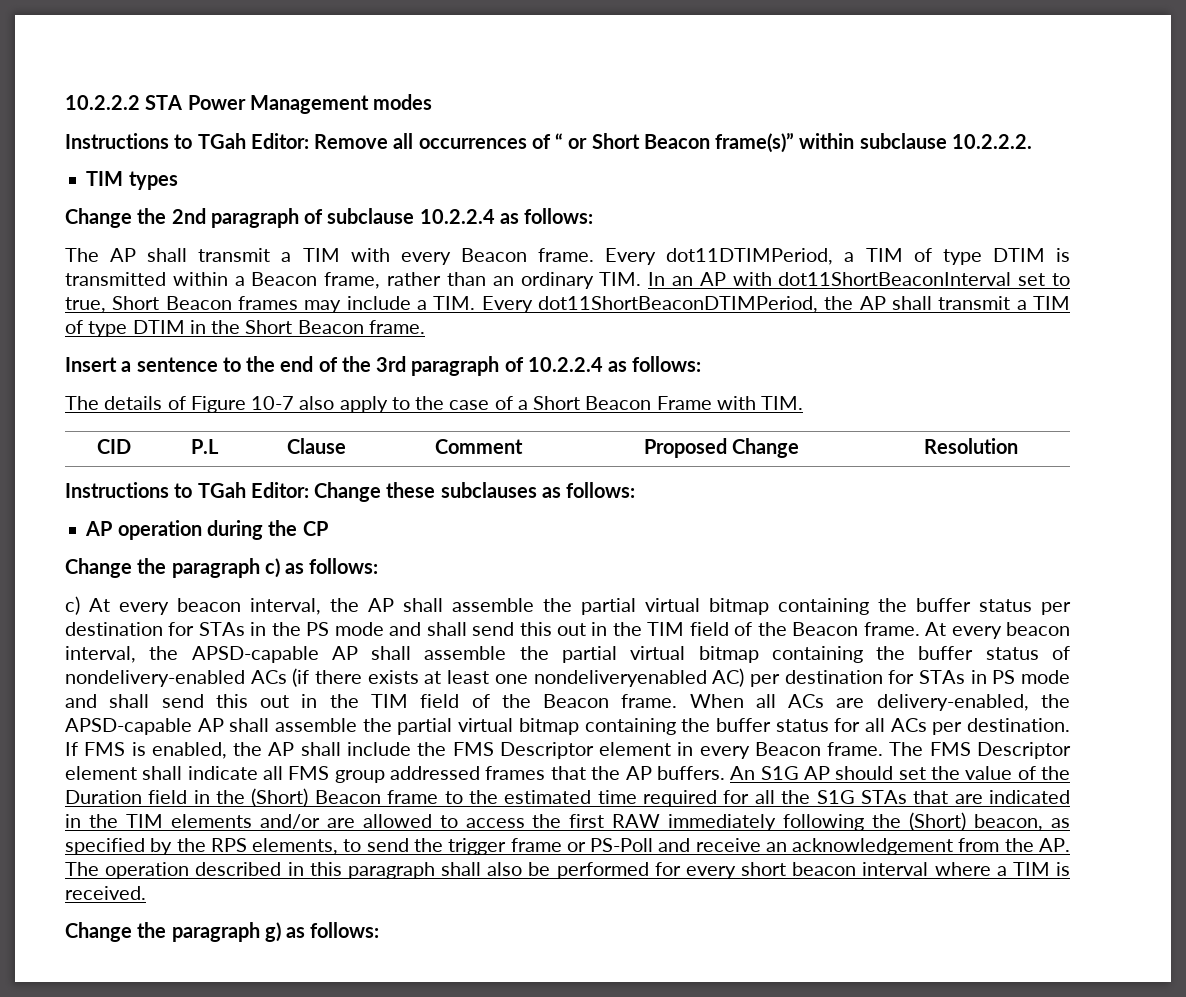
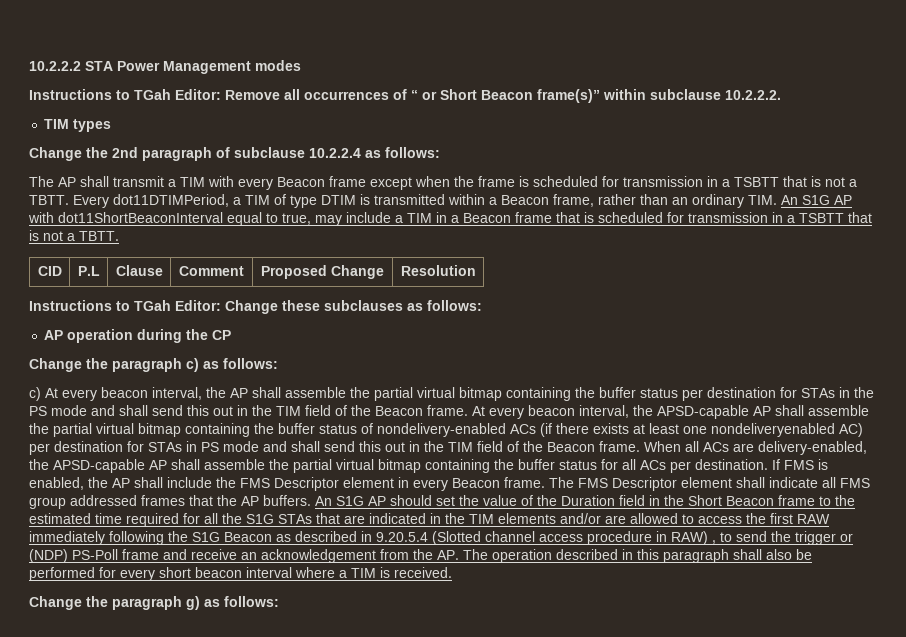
[538,248,595,262] frame. -> [329,176,857,190] [29,195,69,205] frame except when the frame is scheduled for transmission in a TSBTT that is not a TBTT.
[648,272,693,286] In an -> [781,195,830,205] An S1G
[1018,273,1046,286] set -> [227,212,262,226] equal
[112,296,1071,313] [65,320,425,337] [65,356,702,376] [65,396,804,413] Short Beacon frames may include a TIM. Every dot11ShortBeaconDTIMPeriod, the AP shall transmit a TIM of type DTIM in the Short Beacon frame. // Insert a sentence to the end of the 3rd paragraph of 10.2.2.4 as follows: // The details of Figure 10-7 also apply to the case of a Short Beacon Frame with TIM. -> [315,212,872,226] [29,230,119,241] may include a TIM in a Beacon frame that is scheduled for transmission in a TSBTT that is not a TBTT.
[251,788,309,807] (Short) -> [688,495,722,506] Short
[909,812,1071,831] [65,838,654,855] (Short) beacon, as specified by the RPS elements, to send the trigger frame or PS-Poll -> [192,531,853,545] [29,549,159,563] S1G Beacon as described in 9.20.5.4 (Slotted channel access procedure in RAW) , to send the trigger or (NDP) PS-Poll frame

